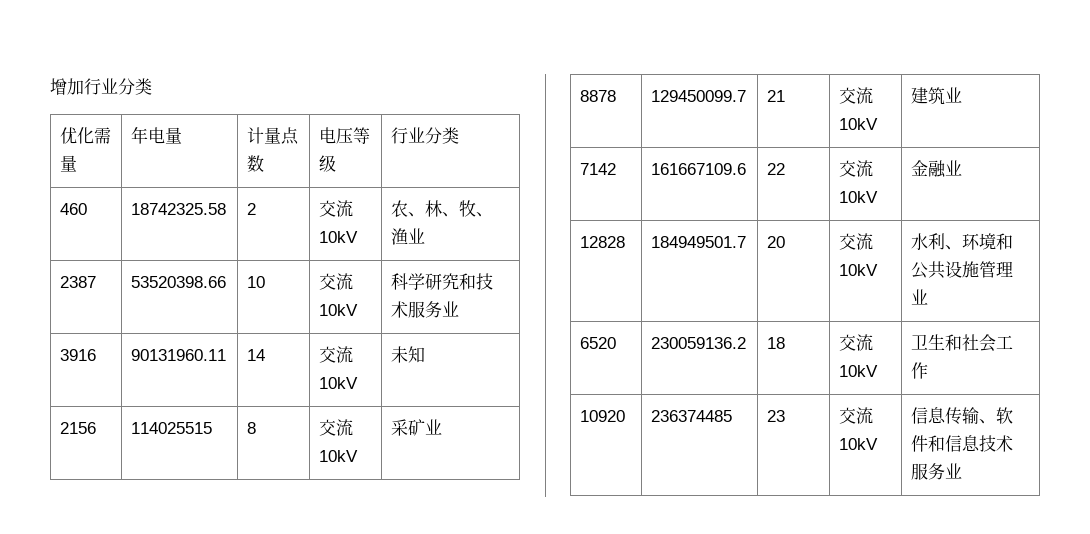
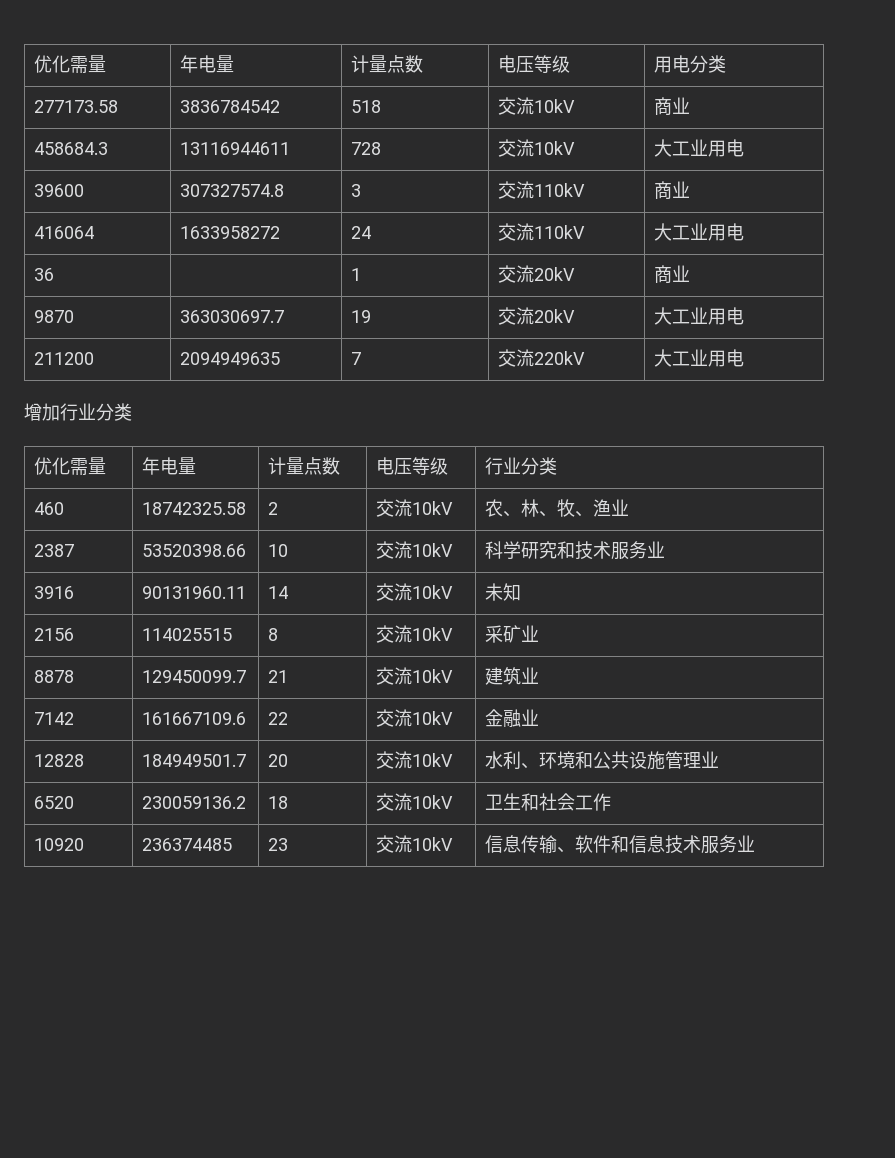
(50, 86) none -> [34,55,107,73] [180,55,235,73] [351,55,424,73] [498,55,571,73] [654,55,727,73] [34,100,119,113] [180,100,281,113] [351,100,382,113] [498,97,576,115] [654,97,691,115] [34,142,109,155] [180,142,291,155] [351,142,382,155] [498,139,576,157] [654,139,745,157] [34,184,85,197] [180,184,285,197] [351,184,362,197] [498,181,586,199] [654,181,691,199] [34,226,95,239] [180,226,281,239] [351,226,372,239] [498,223,586,241] [654,223,745,241] [34,268,55,281] [351,268,362,281] [498,265,576,283] [654,265,691,283] [34,310,75,323] [180,310,285,323] [351,310,372,323] [498,307,576,325] [654,307,745,325] [34,352,95,365] [180,352,281,365] [351,352,362,365] [498,349,586,367] [654,349,745,367] 优化需量 | 年电量 | 计量点数 | 电压等级 | 用电分类 // 277173.58 | 3836784542 | 518 | 交流10kV | 商业 // 458684.3 | 13116944611 | 728 | 交流10kV | 大工业用电 // 39600 | 307327574.8 | 3 | 交流110kV | 商业 // 416064 | 1633958272 | 24 | 交流110kV | 大工业用电 // 36 | | 1 | 交流20kV | 商业 // 9870 | 363030697.7 | 19 | 交流20kV | 大工业用电 // 211200 | 2094949635 | 7 | 交流220kV | 大工业用电 //

